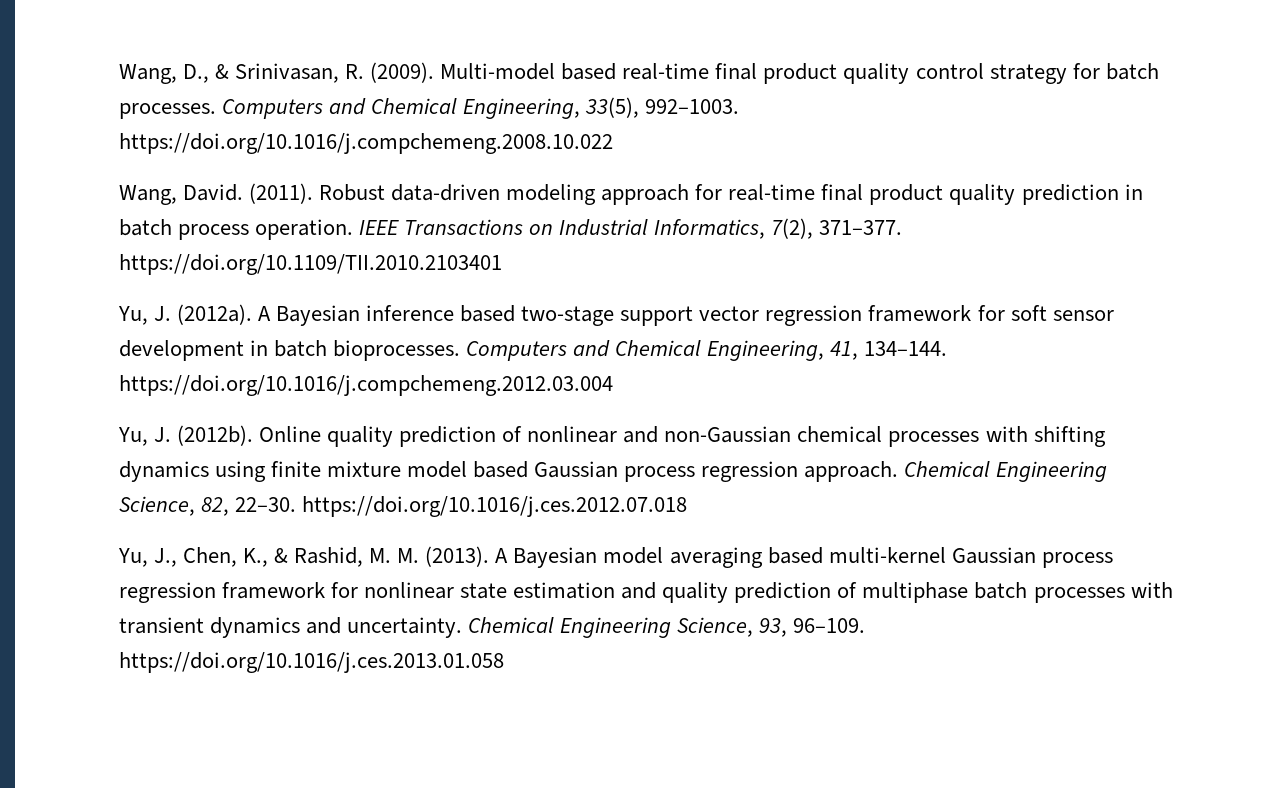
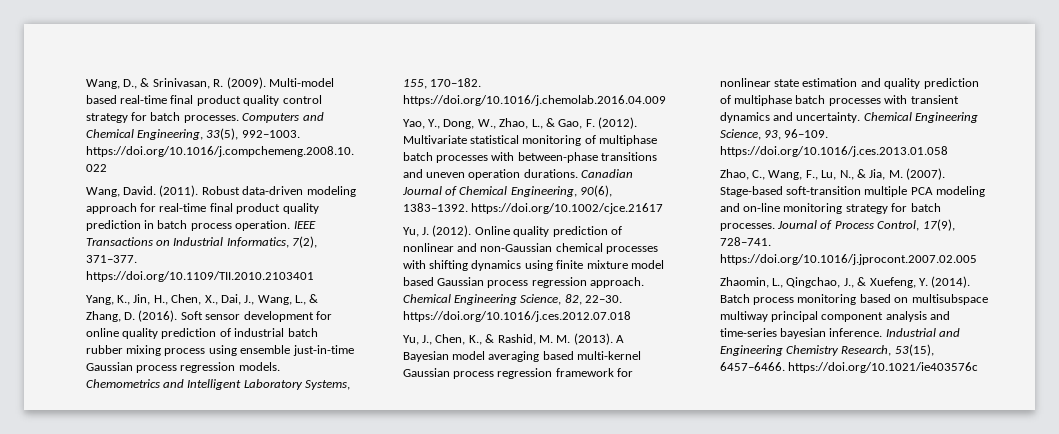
[117,304,1114,326] [118,340,948,361] [118,375,613,396] [117,425,253,446] Yu, J. (2012a). A Bayesian inference based two-stage support vector regression framework for soft sensor development in batch bioprocesses. Computers and Chemical Engineering, 41, 134–144. https://doi.org/10.1016/j.compchemeng.2012.03.004 // Yu, J. (2012b). -> [85,294,319,305] [85,310,332,322] [85,328,318,339] [85,345,354,356] [85,362,280,373] [85,379,351,390] [402,78,482,89] [402,95,666,106] [402,117,638,129] [402,135,658,146] [402,152,658,163] [402,169,634,180] [401,185,613,197] [402,203,664,214] [402,225,472,237] Yang, K., Jin, H., Chen, X., Dai, J., Wang, L., & Zhang, D. (2016). Soft sensor development for online quality prediction of industrial batch rubber mixing process using ensemble just-in-time Gaussian process regression models. Chemometrics and Intelligent Laboratory Systems, 155, 170–182. https://doi.org/10.1016/j.chemolab.2016.04.009 // Yao, Y., Dong, W., Zhao, L., & Gao, F. (2012). Multivariate statistical monitoring of multiphase batch processes with between-phase transitions and uneven operation durations. Canadian Journal of Chemical Engineering, 90(6), 1383–1392. https://doi.org/10.1002/cjce.21617 // Yu, J. (2012).
(504, 662) none -> [719,168,946,180] [719,186,986,197] [719,203,941,214] [719,219,955,231] [719,237,771,246] [719,254,977,265] [719,276,971,288] [719,294,988,305] [719,311,951,322] [719,328,961,339] [719,344,934,356] [719,362,979,373] // Zhao, C., Wang, F., Lu, N., & Jia, M. (2007). Stage-based soft-transition multiple PCA modeling and on-line monitoring strategy for batch processes. Journal of Process Control, 17(9), 728–741. https://doi.org/10.1016/j.jprocont.2007.02.005 // Zhaomin, L., Qingchao, J., & Xuefeng, Y. (2014). Batch process monitoring based on multisubspace multiway principal component analysis and time-series bayesian inference. Industrial and Engineering Chemistry Research, 53(15), 6457–6466. https://doi.org/10.1021/ie403576c

